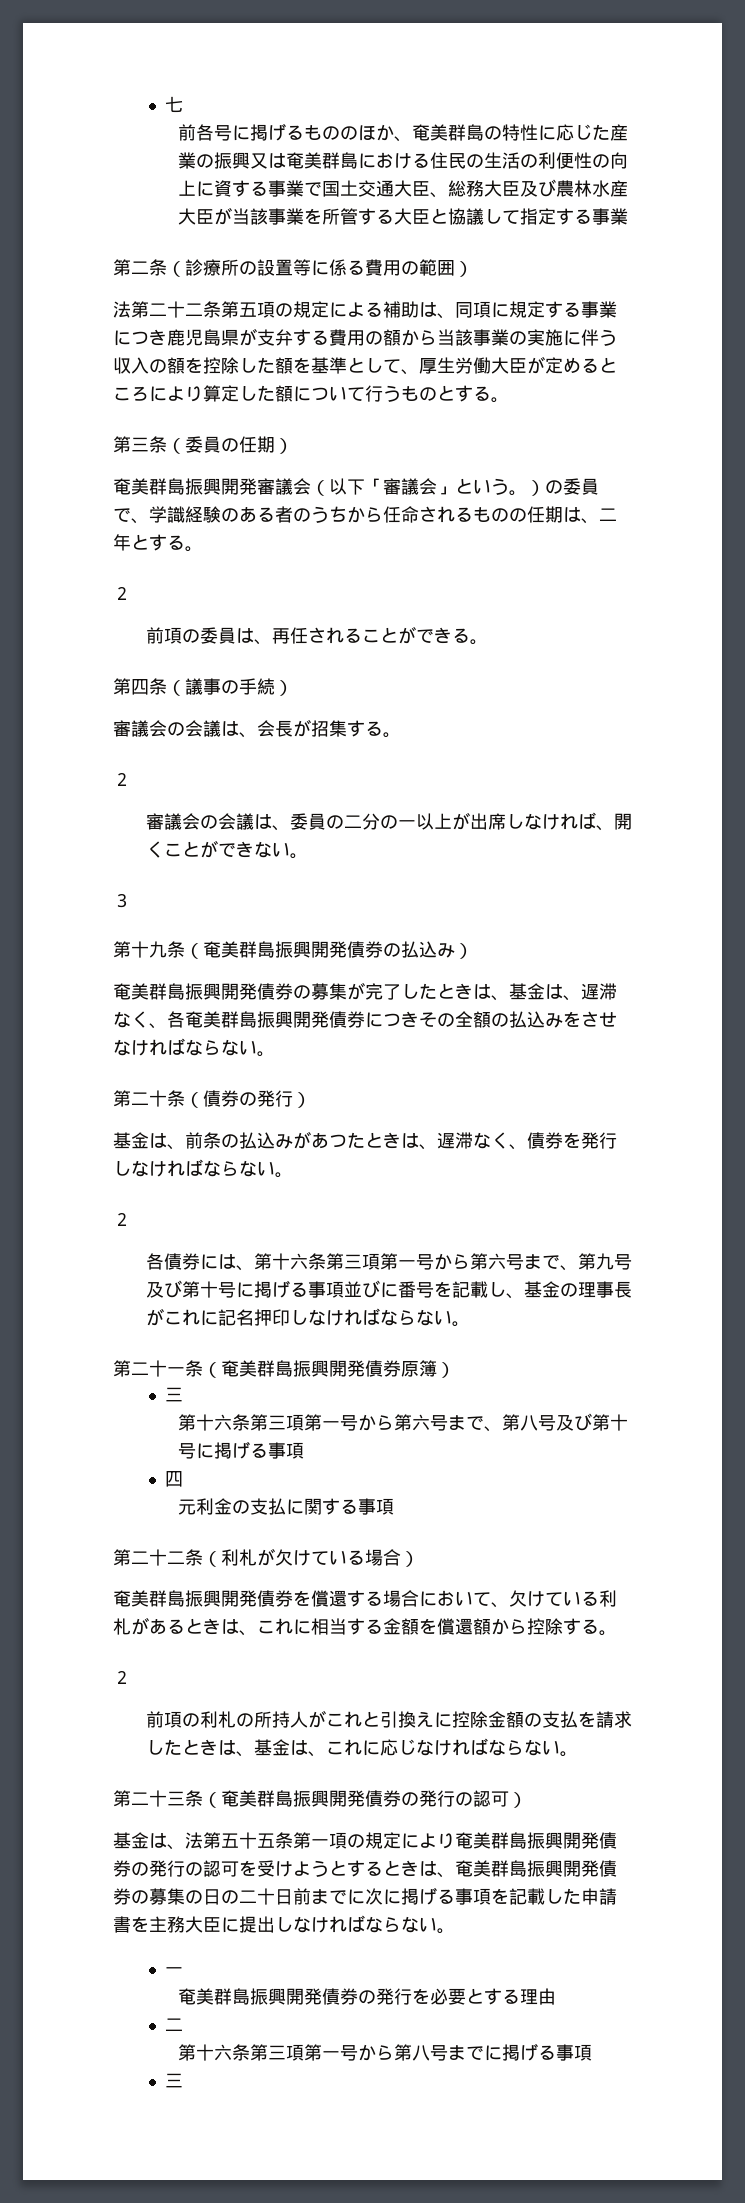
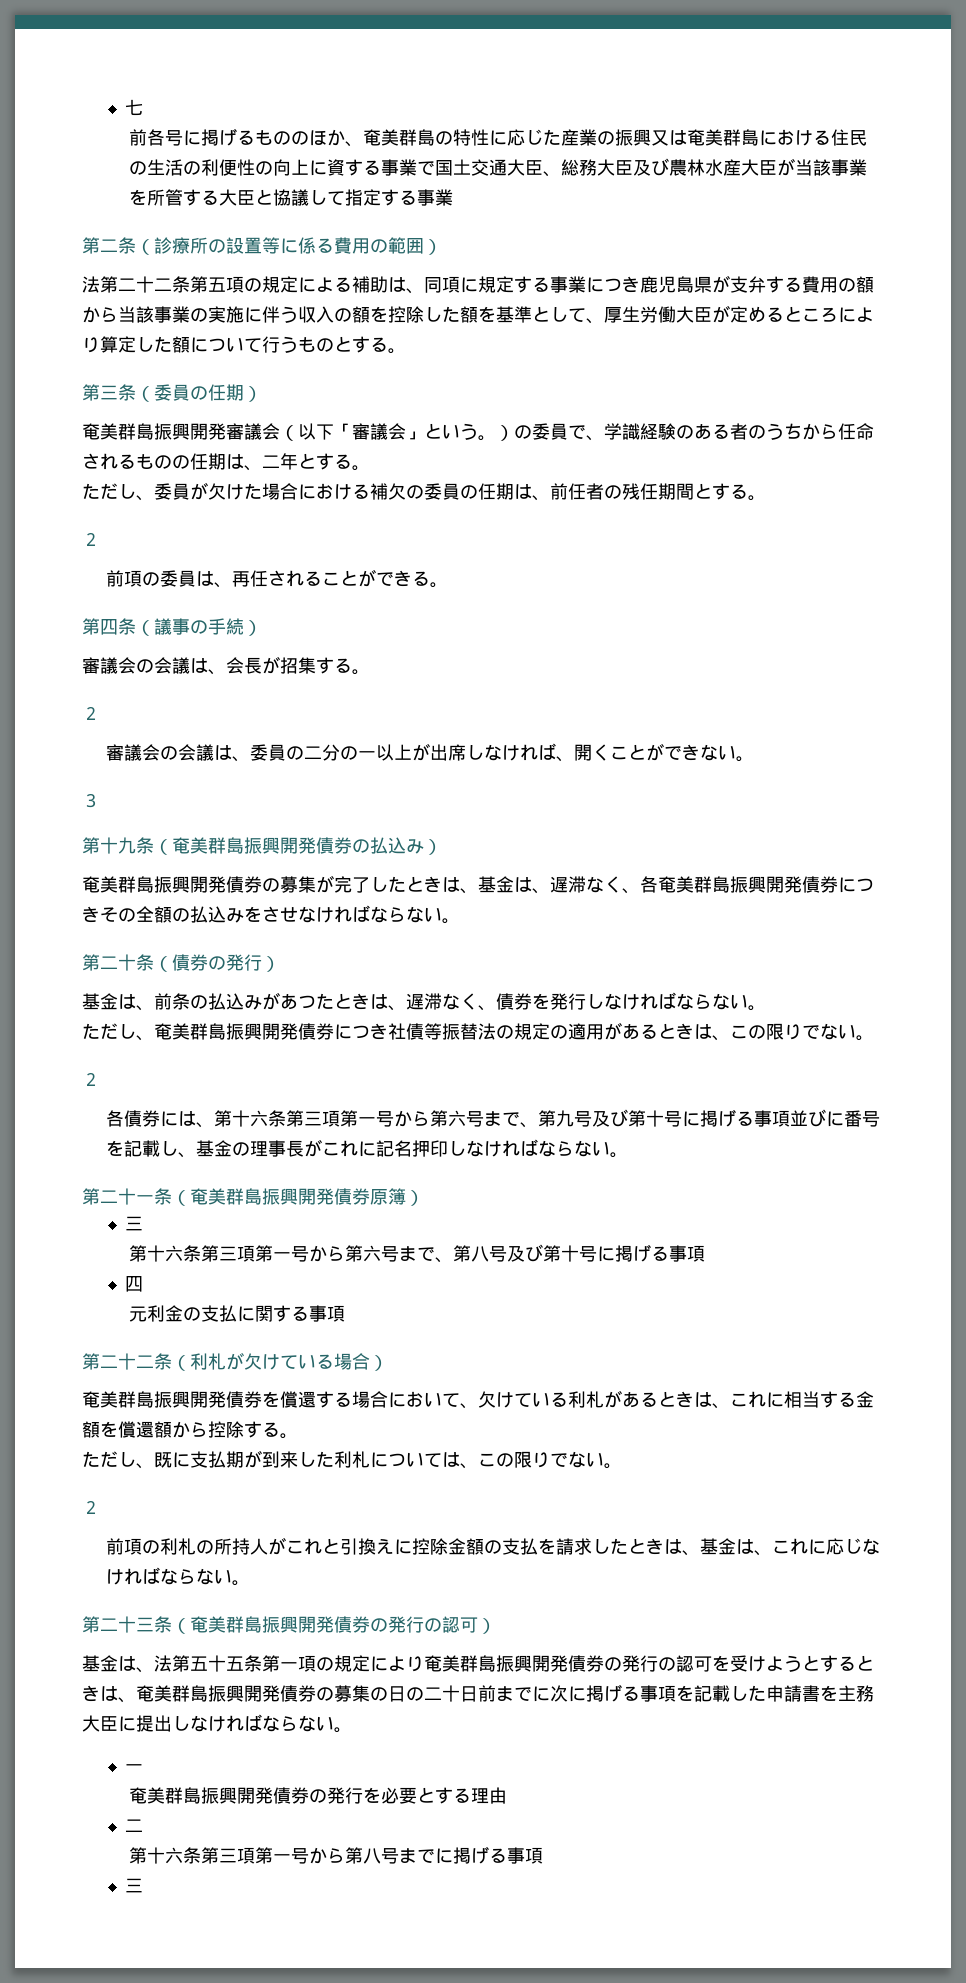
(203, 549) none -> [82,482,766,501] // ただし、委員が欠けた場合における補欠の委員の任期は、前任者の残任期間とする。
(293, 1175) none -> [82,1022,874,1041] // ただし、奄美群島振興開発債券につき社債等振替法の規定の適用があるときは、この限りでない。
(617, 1633) none -> [82,1450,622,1469] // ただし、既に支払期が到来した利札については、この限りでない。

